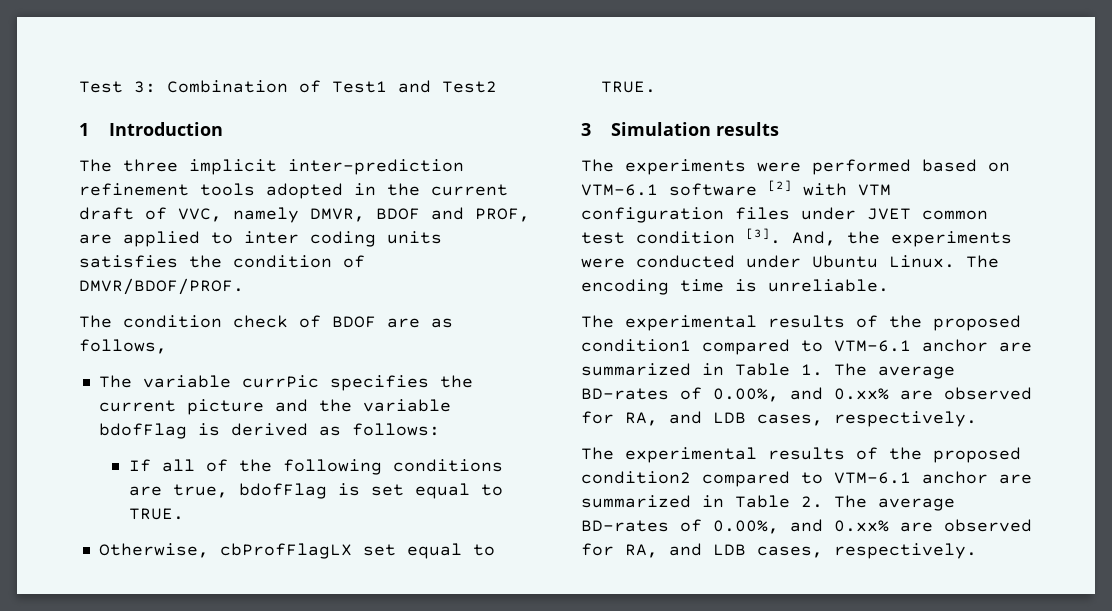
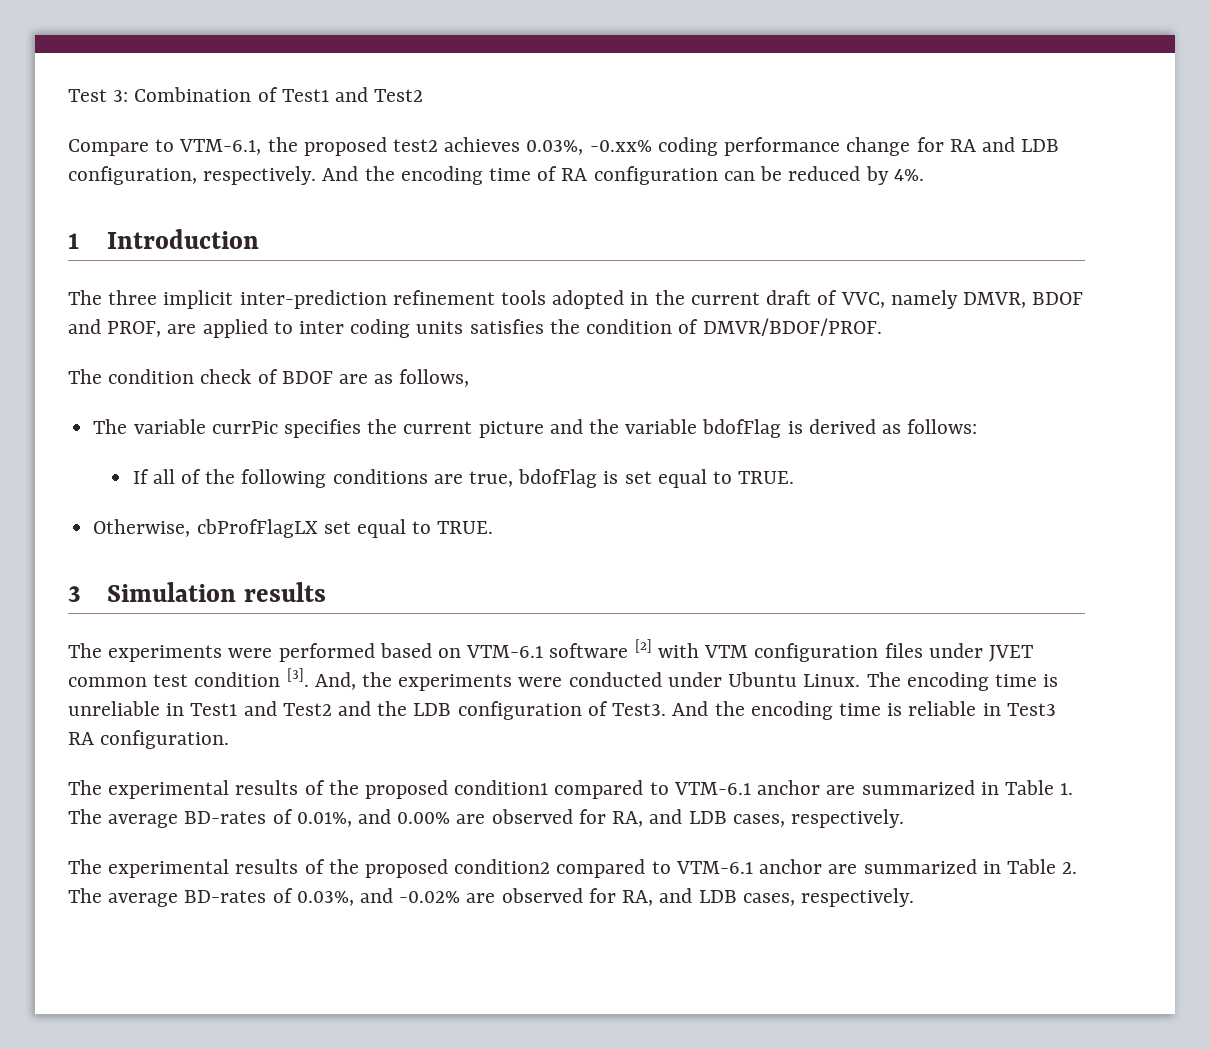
(497, 87) none -> [68,137,1060,156] [68,166,924,185] // Compare to VTM-6.1, the proposed test2 achieves 0.03%, -0.xx% coding performance change for RA and LDB configuration, respectively. And the encoding time of RA configuration can be reduced by 4%.
[768,279,889,292] unreliable. -> [68,701,1056,720] [68,730,230,749] unreliable in Test1 and Test2 and the LDB configuration of Test3. And the encoding time is reliable in Test3 RA configuration.
[713,387,889,402] 0.00%, and 0.xx% -> [296,809,451,827] 0.01%, and 0.00%
[713,519,889,534] 0.00%, and 0.xx% -> [296,888,461,906] 0.03%, and -0.02%

